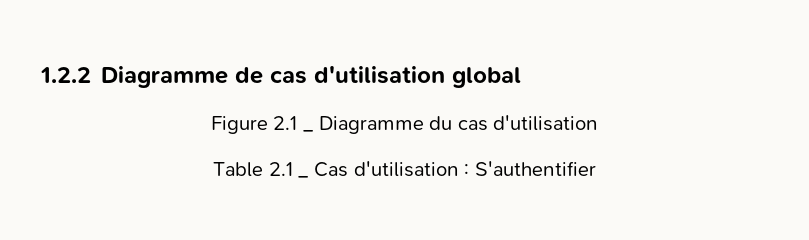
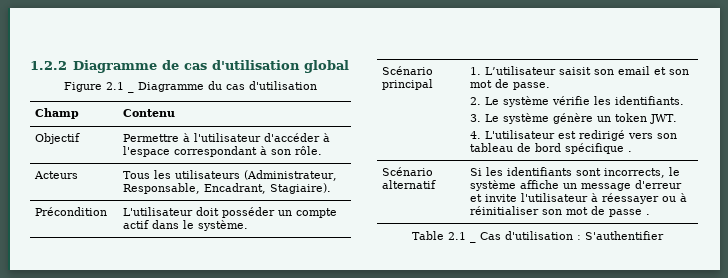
(599, 123) none -> [35,108,80,119] [123,109,176,117] [35,133,81,144] [123,133,331,142] [123,146,323,157] [34,171,79,179] [123,170,338,181] [123,183,332,194] [35,207,108,216] [123,207,338,218] [123,220,249,231] [382,66,434,75] [382,79,434,90] [470,66,690,75] [470,79,551,90] [470,96,685,107] [470,113,678,124] [470,130,678,141] [470,143,633,154] [382,167,434,176] [382,180,437,189] [470,167,681,178] [470,180,683,191] [470,193,688,204] [470,206,651,217] // Champ | Contenu // Objectif | Permettre à l'utilisateur d'accéder à l'espace correspondant à son rôle. // Acteurs | Tous les utilisateurs (Administrateur, Responsable, Encadrant, Stagiaire). // Précondition | L'utilisateur doit posséder un compte actif dans le système. // Scénario principal | 1. L’utilisateur saisit son email et son mot de passe. // 2. Le système vérifie les identifiants. // 3. Le système génère un token JWT. // 4. L'utilisateur est redirigé vers son tableau de bord spécifique . // Scénario alternatif | Si les identifiants sont incorrects, le système affiche un message d'erreur et invite l'utilisateur à réessayer ou à réinitialiser son mot de passe .

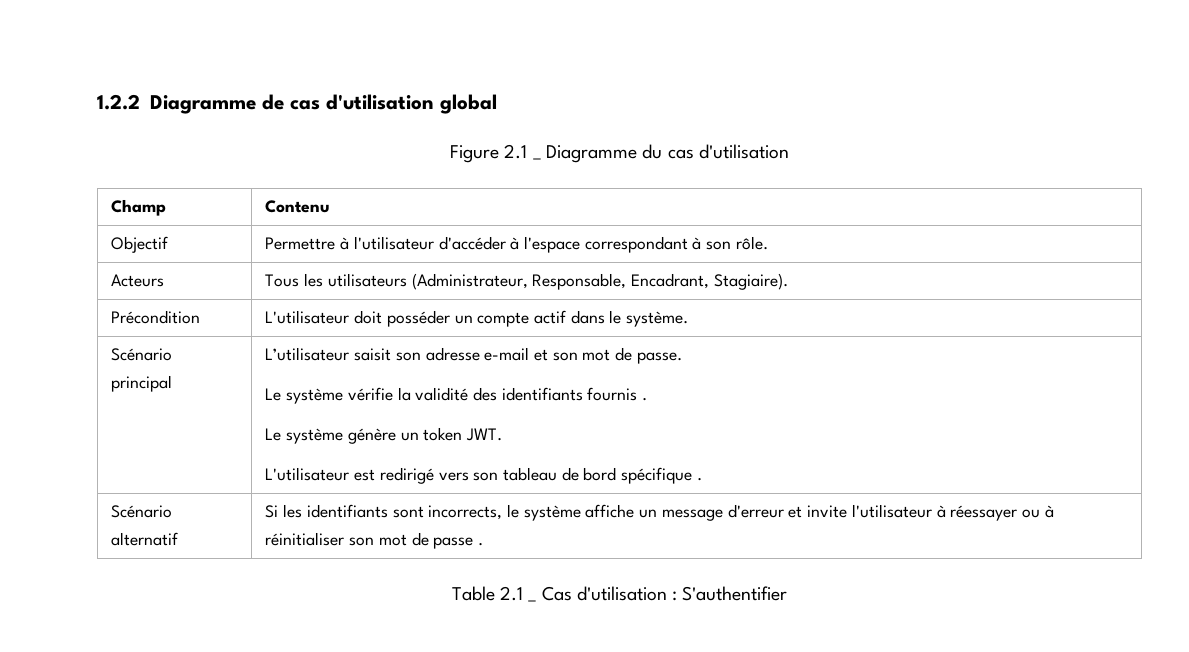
[470,67,482,75] 1. -> (173, 383) none
[618,66,651,75] email -> [425,347,530,361] adresse e-mail
[470,97,482,105] 2. -> (682, 358) none
[594,96,685,105] [470,114,482,122] les identifiants. // 3. -> [397,387,648,401] la validité des identifiants fournis . //
[470,131,482,139] 4. -> (503, 434) none

